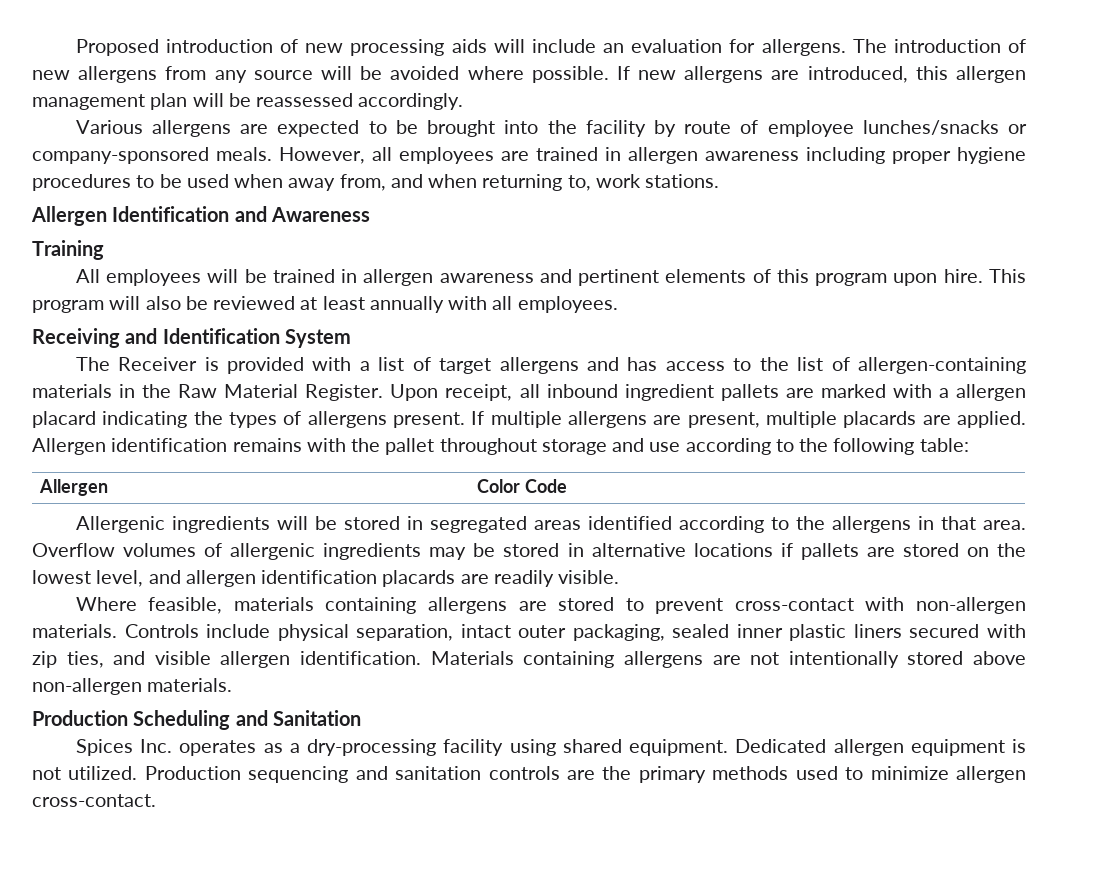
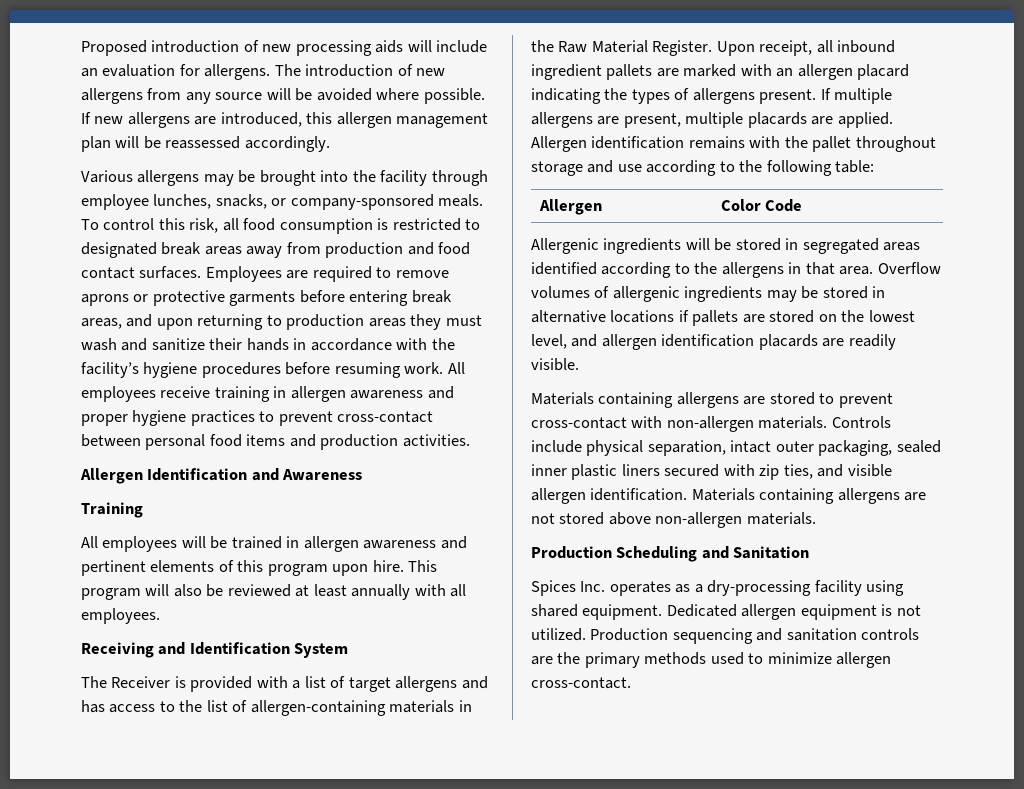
[240,120,387,137] are expected to -> [203,174,234,186] may
[653,120,1028,137] [32,147,885,164] by route of employee lunches/snacks or company-sponsored meals. However, all employees are trained in allergen awareness including -> [431,170,488,186] [81,194,484,210] [81,218,481,234] [81,242,471,258] [81,266,449,282] [81,290,452,306] [81,314,482,330] [81,338,455,351] [81,362,465,378] [81,386,454,402] through employee lunches, snacks, or company-sponsored meals. To control this risk, all food consumption is restricted to designated break areas away from production and food contact surfaces. Employees are required to remove aprons or protective garments before entering break areas, and upon returning to production areas they must wash and sanitize their hands in accordance with the facility’s hygiene procedures before resuming work. All employees receive training in allergen awareness and
[32,174,720,191] procedures to be used when away from, and when returning to, work stations. -> [190,410,434,426] [81,434,470,450] practices to prevent cross-contact between personal food items and production activities.
[938,388,949,398] a -> [776,68,794,77] an
[75,597,314,614] Where feasible, materials -> [531,392,594,405] Materials
[788,651,899,668] intentionally -> (555, 518) none

